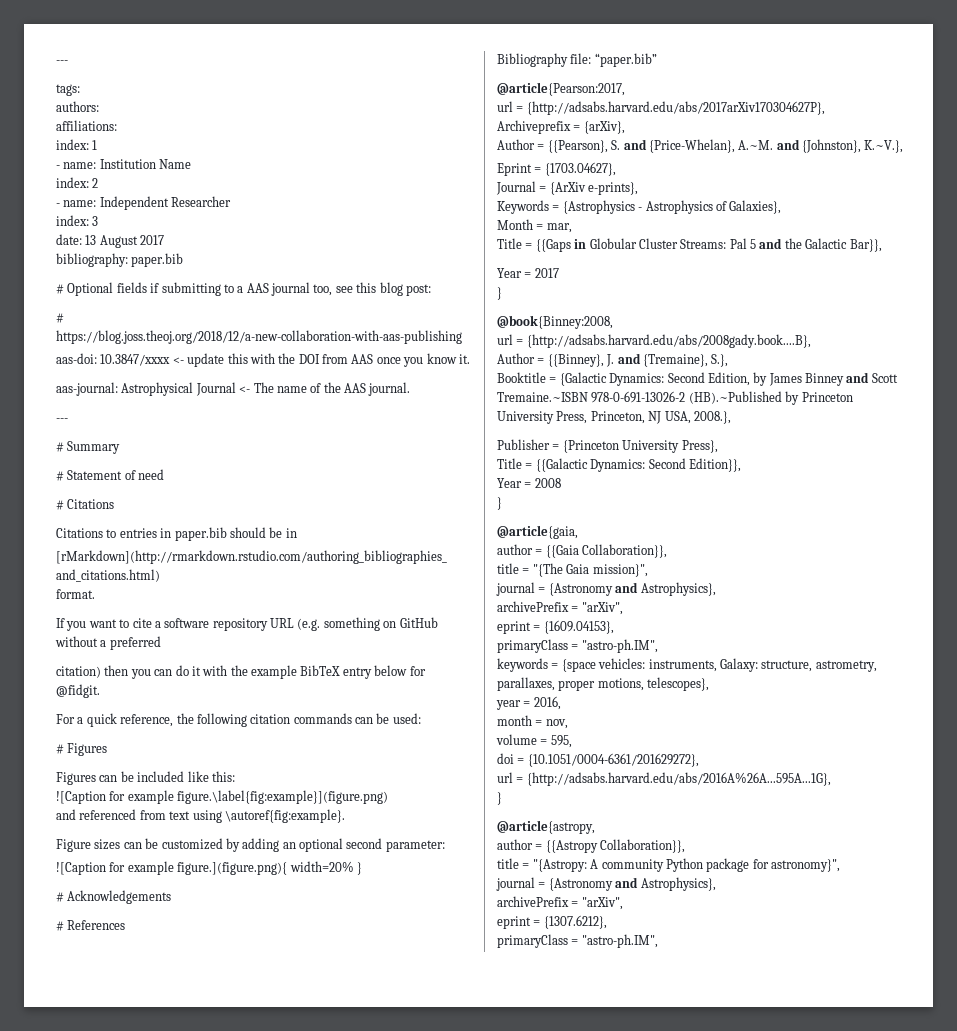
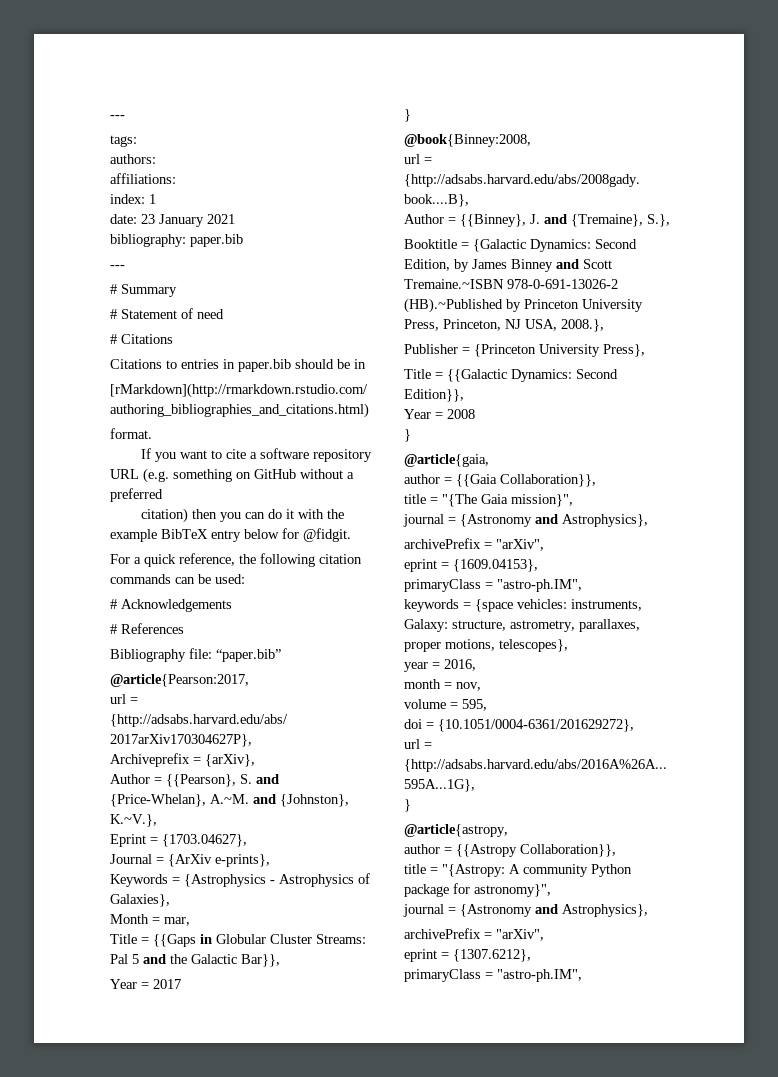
[56,159,192,169] [56,177,99,188] [56,196,232,210] [56,215,99,226] [56,234,165,248] [56,253,184,267] [56,282,431,296] [56,313,64,323] [56,330,462,344] [56,353,470,367] [56,382,411,396] - name: Institution Name // index: 2 // - name: Independent Researcher // index: 3 // date: 13 August 2017 // bibliography: paper.bib // # Optional fields if submitting to a AAS journal too, see this blog post: // # https://blog.joss.theoj.org/2018/12/a-new-collaboration-with-aas-publishing // aas-doi: 10.3847/xxxx <- update this with the DOI from AAS once you know it. // aas-journal: Astrophysical Journal <- The name of the AAS journal. -> [110,214,235,227] [110,234,243,247] date: 23 January 2021 // bibliography: paper.bib
[56,743,108,756] [56,771,235,785] [56,790,389,804] [56,809,345,823] [56,838,445,852] [56,861,362,875] // # Figures // Figures can be included like this: // ![Caption for example figure.\label{fig:example}](figure.png) // and referenced from text using \autoref{fig:example}. // Figure sizes can be customized by adding an optional second parameter: // ![Caption for example figure.](figure.png){ width=20% } -> (245, 579) none

